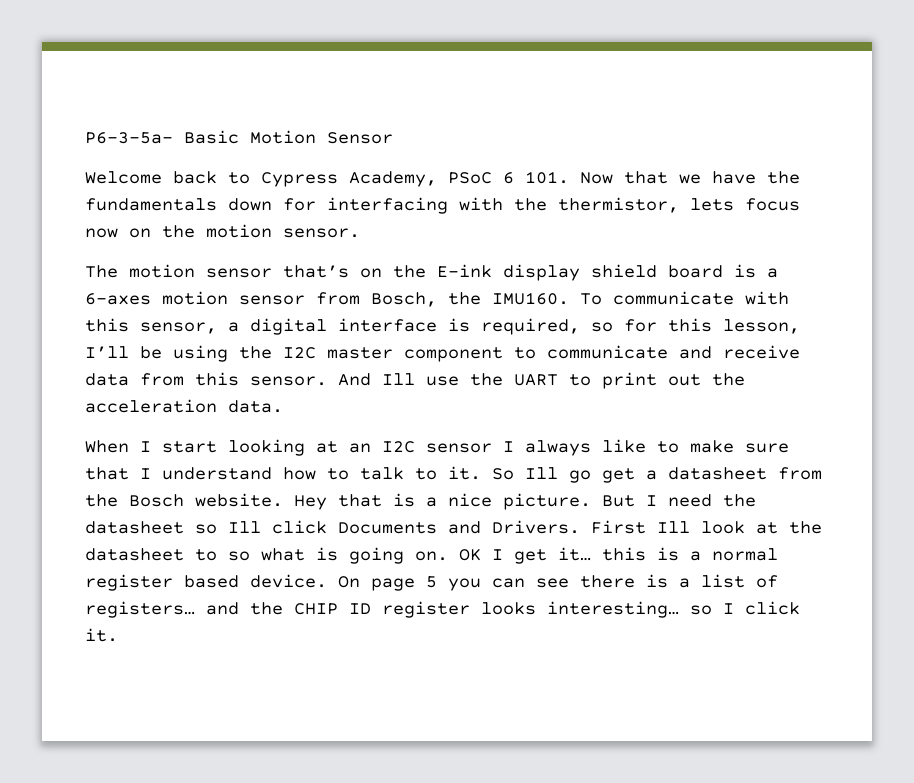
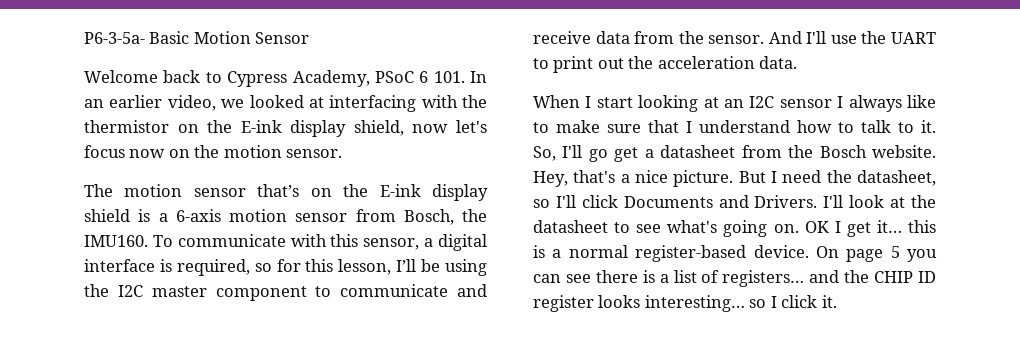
[580,171,800,184] [85,197,734,214] Now that we have the fundamentals down for interfacing with the thermistor, lets -> [470,71,487,83] [84,95,487,112] [84,120,487,137] In an earlier video, we looked at interfacing with the thermistor on the E-ink display shield, now let's
[668,264,778,278] [85,293,151,305] board is a 6-axes -> [138,209,221,222] is a 6-axis
[195,372,239,386] this -> [678,31,704,44] the
[382,373,415,385] Ill -> [806,31,827,44] I'll
[492,467,558,480] So Ill -> [533,145,583,161] So, I'll
[294,493,415,510] Hey that is -> [533,170,616,187] Hey, that's
[85,521,261,534] datasheet so Ill -> [857,170,936,186] [533,195,576,208] datasheet, so I'll
[591,520,690,534] First Ill -> [823,195,844,208] I'll
[228,547,338,561] so what is -> [636,220,718,233] see what's
[85,574,239,591] register based -> [635,245,747,262] register-based

